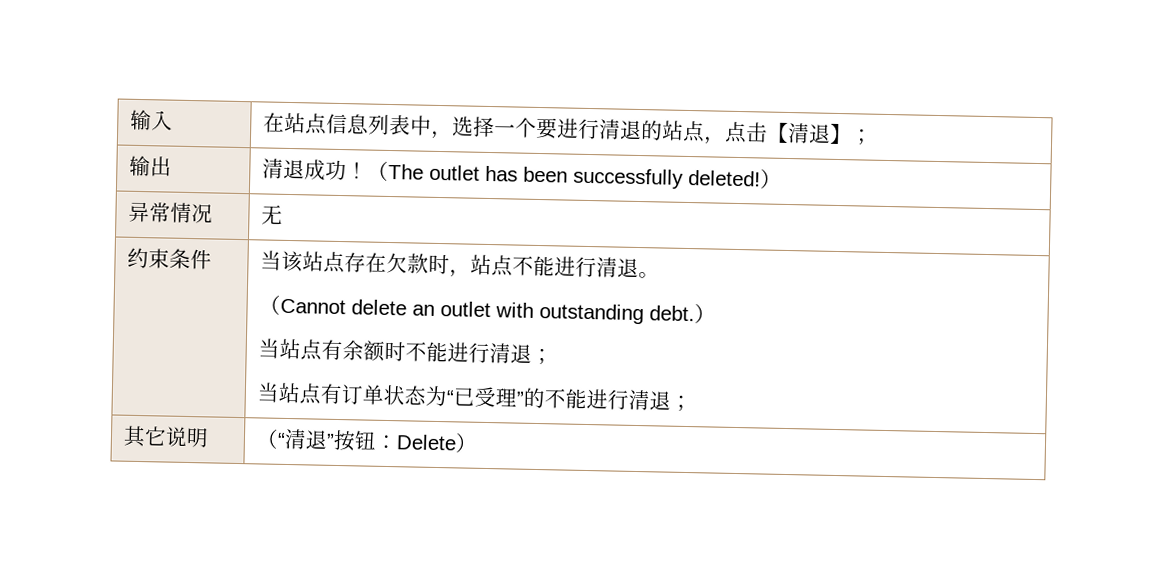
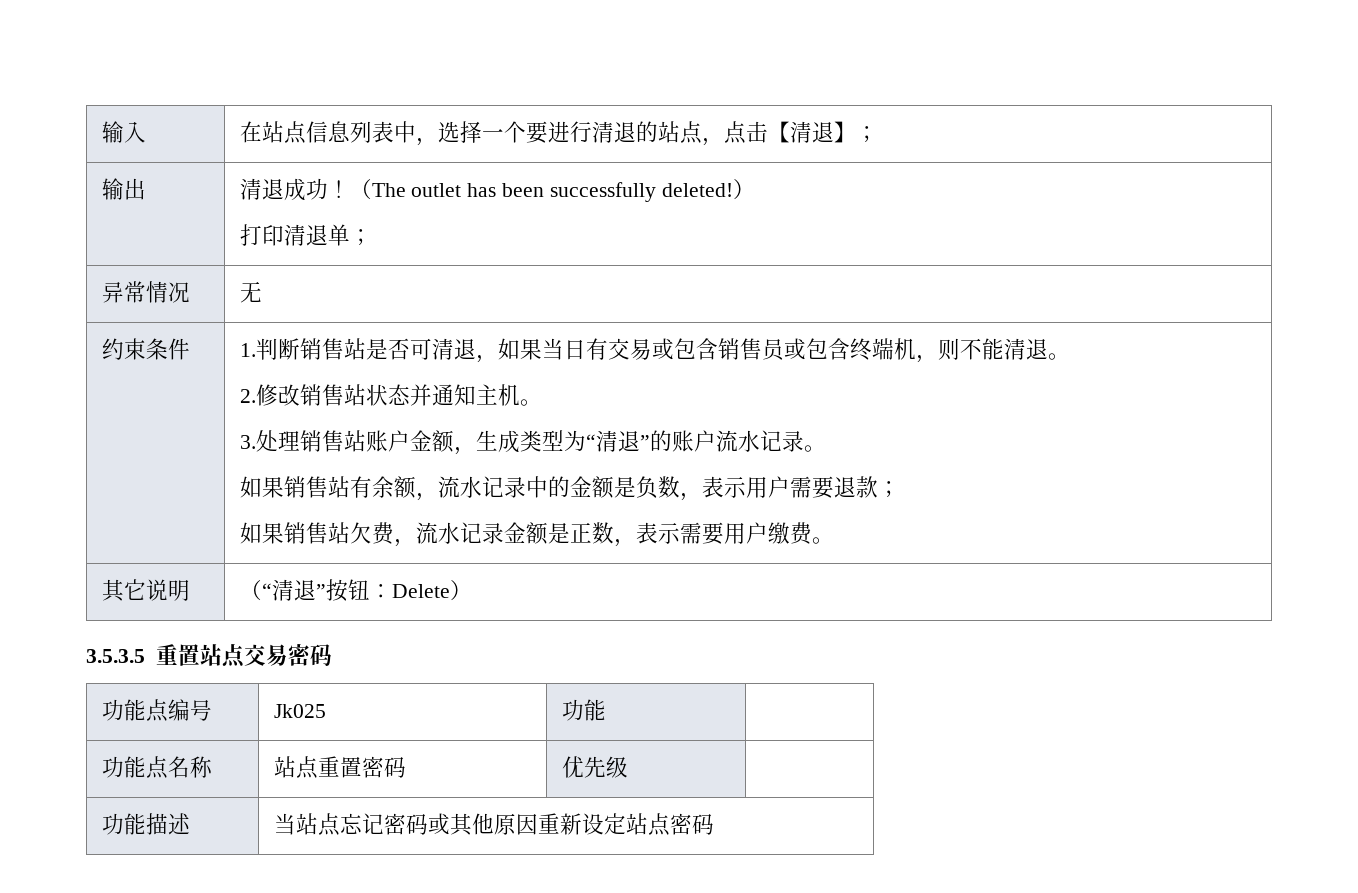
(783, 178) none -> [239,224,372,246] // 打印清退单；
[260,250,661,279] [259,294,717,325] [258,338,554,365] [257,382,693,412] 当该站点存在欠款时，站点不能进行清退。 // （Cannot delete an outlet with outstanding debt.） // 当站点有余额时不能进行清退； // 当站点有订单状态为“已受理”的不能进行清退； -> [239,338,1070,363] [239,384,542,406] [239,430,826,455] [239,476,900,501] [239,522,834,547] 1.判断销售站是否可清退，如果当日有交易或包含销售员或包含终端机，则不能清退。 // 2.修改销售站状态并通知主机。 // 3.处理销售站账户金额，生成类型为“清退”的账户流水记录。 // 如果销售站有余额，流水记录中的金额是负数，表示用户需要退款； // 如果销售站欠费，流水记录金额是正数，表示需要用户缴费。
(479, 442) none -> [86,644,332,668] [101,699,212,722] [273,704,326,718] [561,699,606,721] [101,756,213,779] [273,756,406,779] [561,756,628,778] [101,813,190,835] [273,813,714,836] // 3.5.3.5重置站点交易密码 // 功能点编号 | Jk025 | 功能 | // 功能点名称 | 站点重置密码 | 优先级 | // 功能描述 | 当站点忘记密码或其他原因重新设定站点密码

